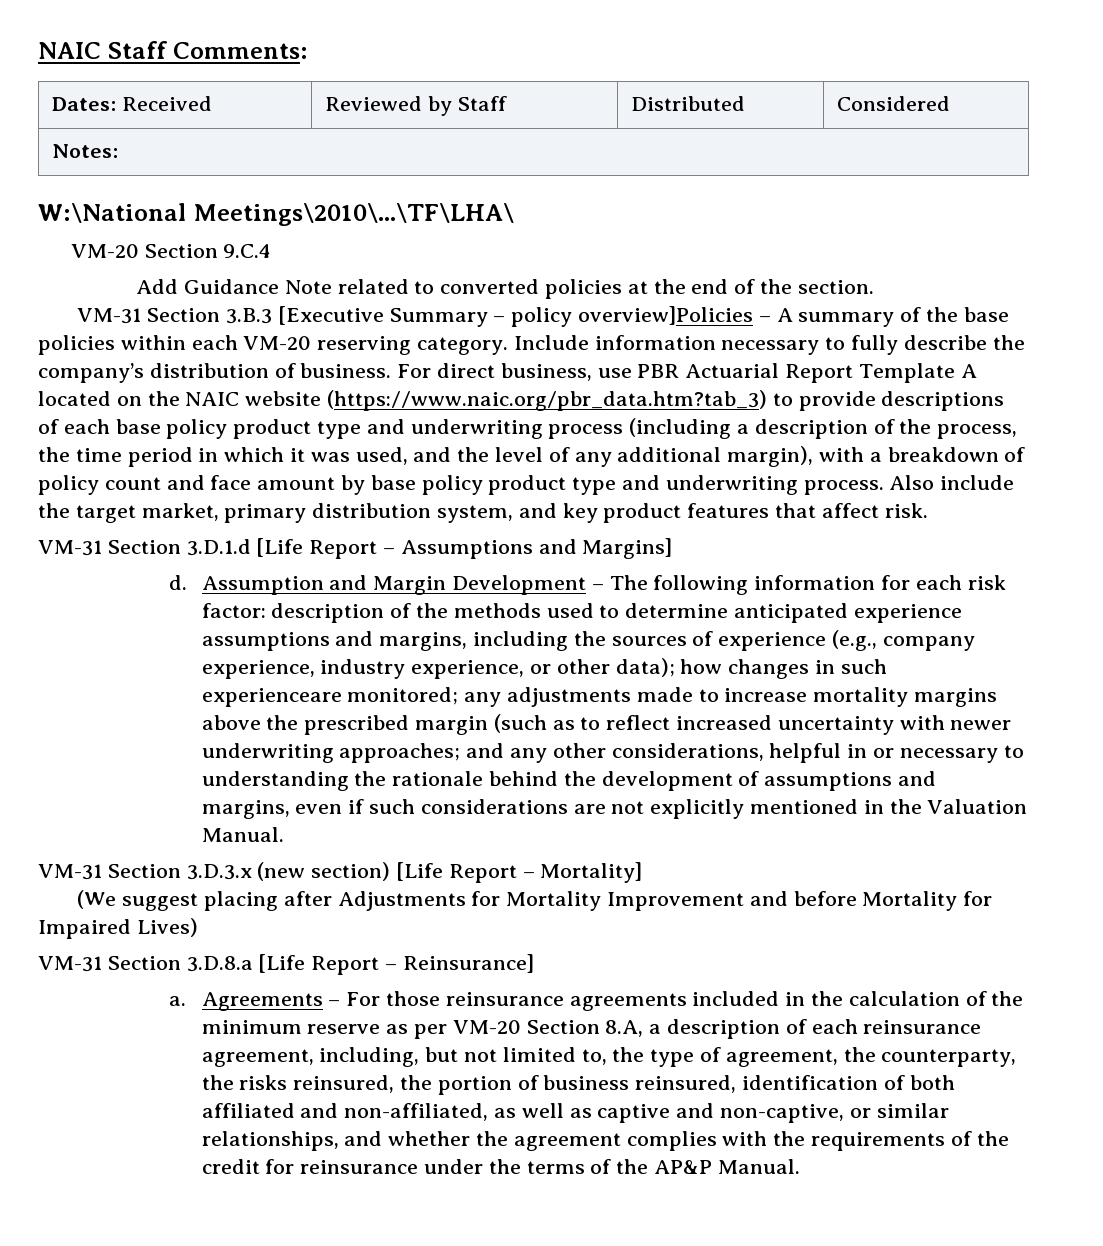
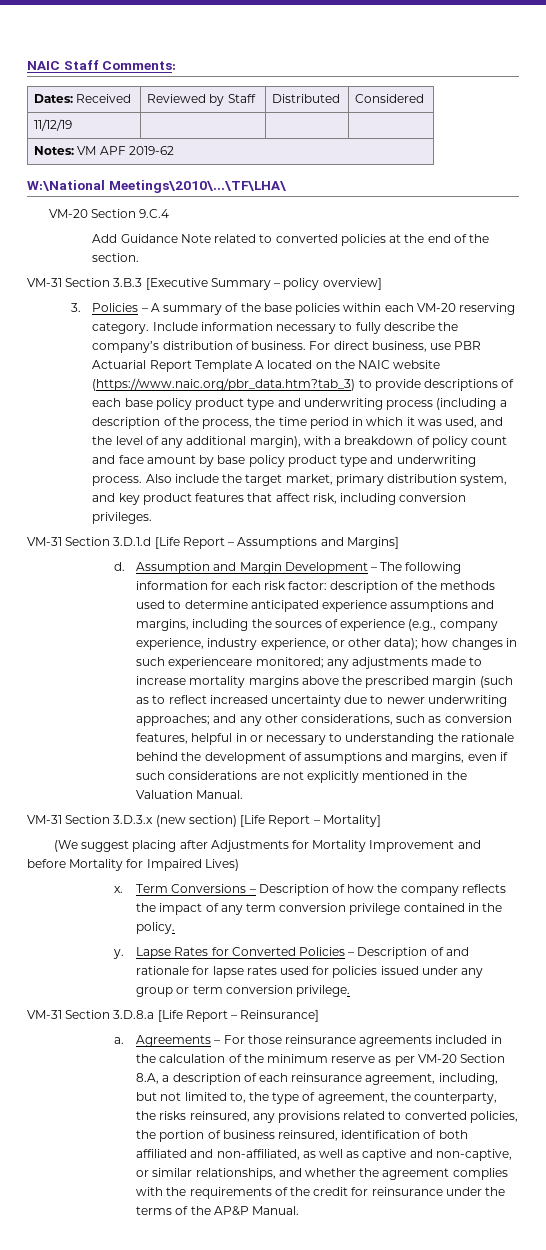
(951, 103) none -> [34,119,73,131] // 11/12/19 | | |
(119, 151) none -> [77,146,174,155] VM APF 2019-62
[578,306,754,325] overview]Policies -> [322,278,382,290] [70,303,139,312] overview] // 3. Policies
[884,503,928,518] risk. -> [312,493,467,505] [92,512,153,524] risk, including conversion privileges.
[899,715,945,730] with -> [344,695,384,704] due to
(764, 752) none -> [396,714,512,723] [136,733,189,744] such as conversion features,
(198, 927) none -> [114,884,506,896] [136,903,503,915] [136,922,176,934] [113,947,469,959] [136,966,484,978] [136,985,351,997] // x. Term Conversions – Description of how the company reflects the impact of any term conversion privilege contained in the policy. // y. Lapse Rates for Converted Policies – Description of and rationale for lapse rates used for policies issued under any group or term conversion privilege.
(395, 1084) none -> [252,1111,518,1123] any provisions related to converted policies,

